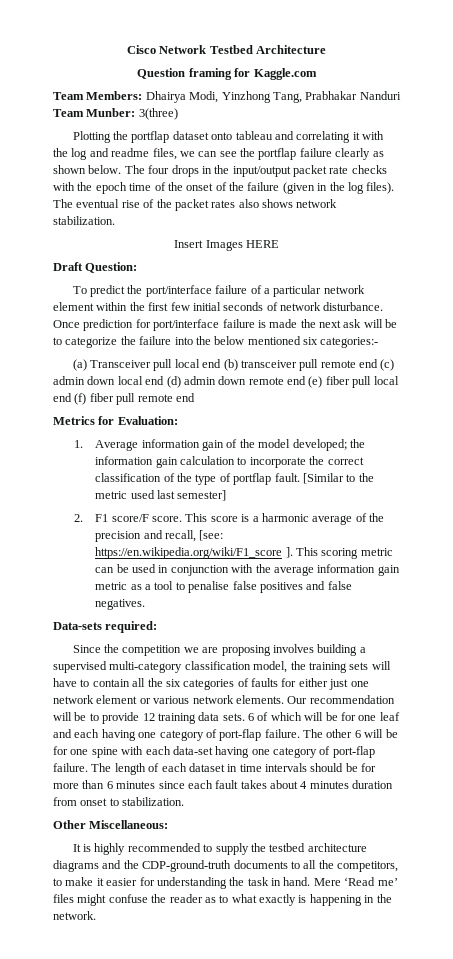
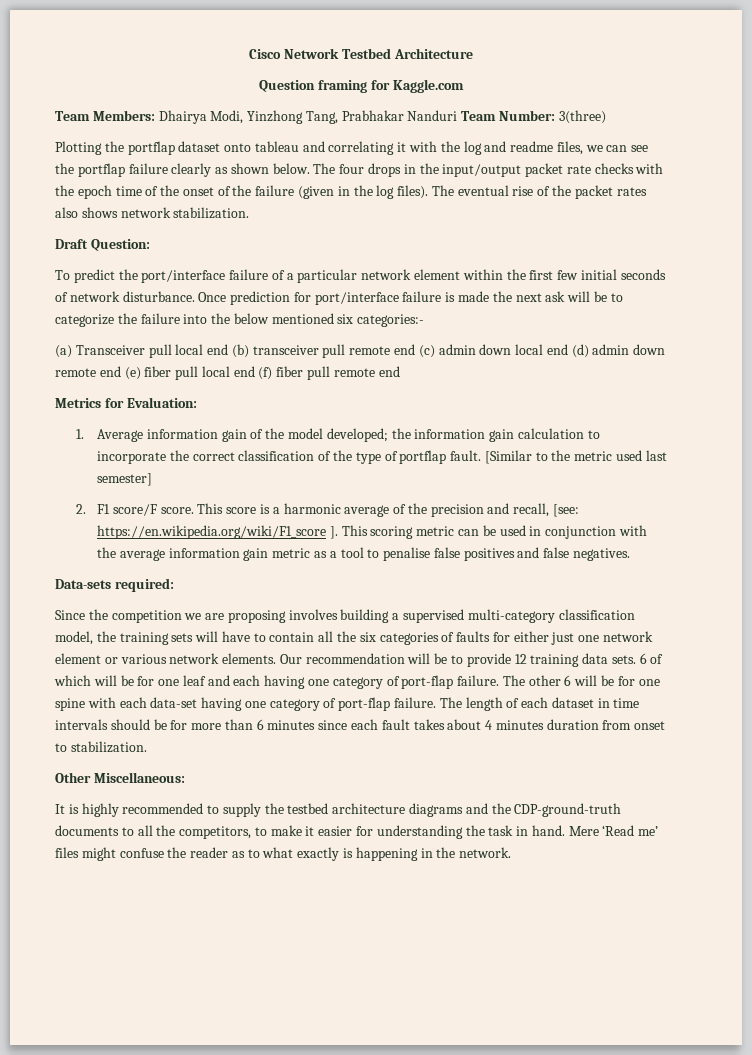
[86,108,136,117] Munber: -> [499,110,556,121] Number:
[174,240,279,251] // Insert Images HERE -> (250, 213) none

